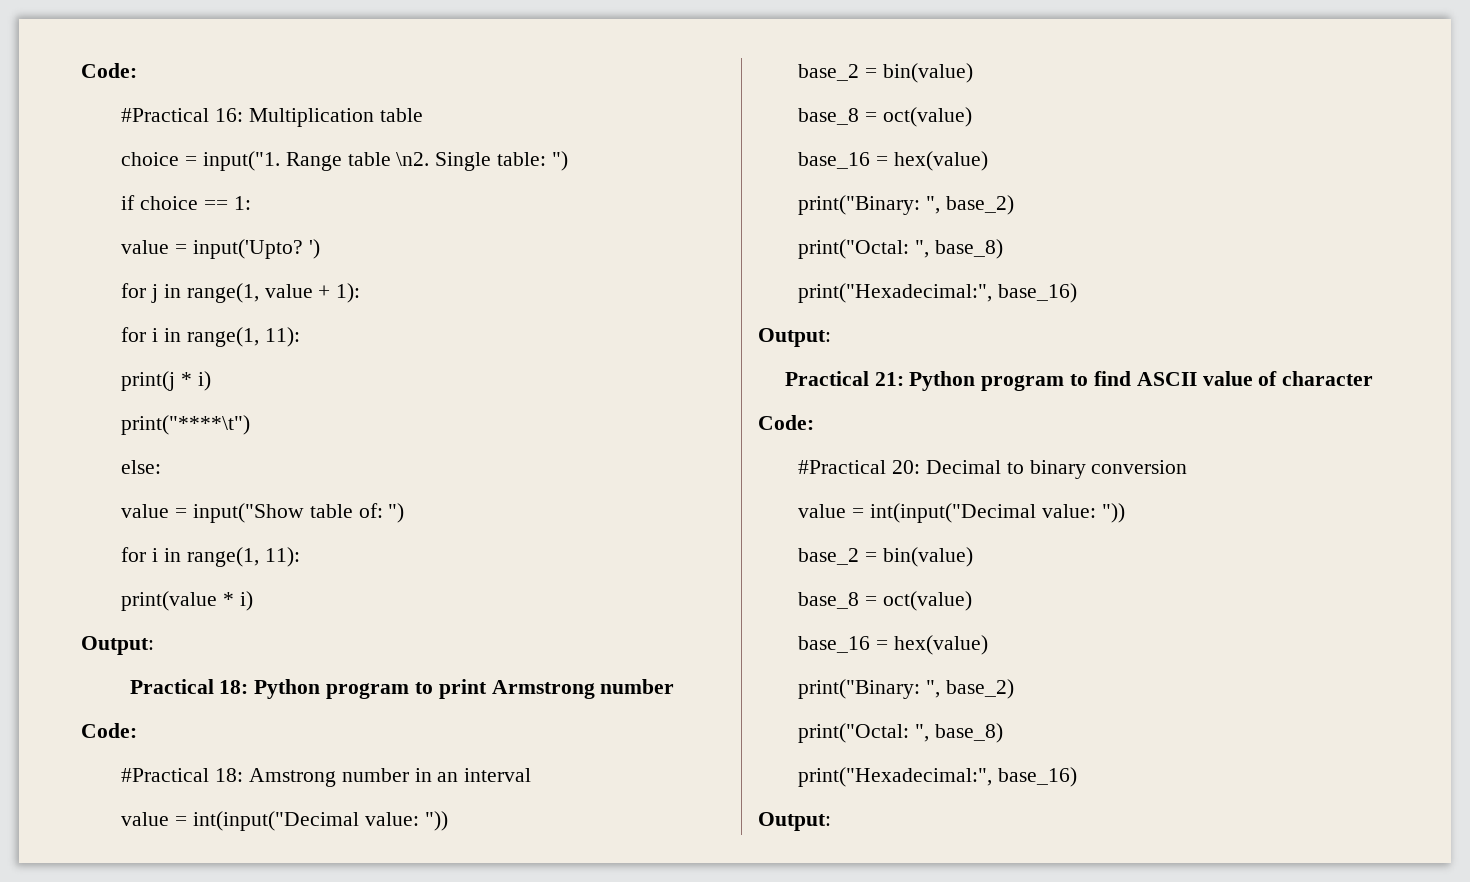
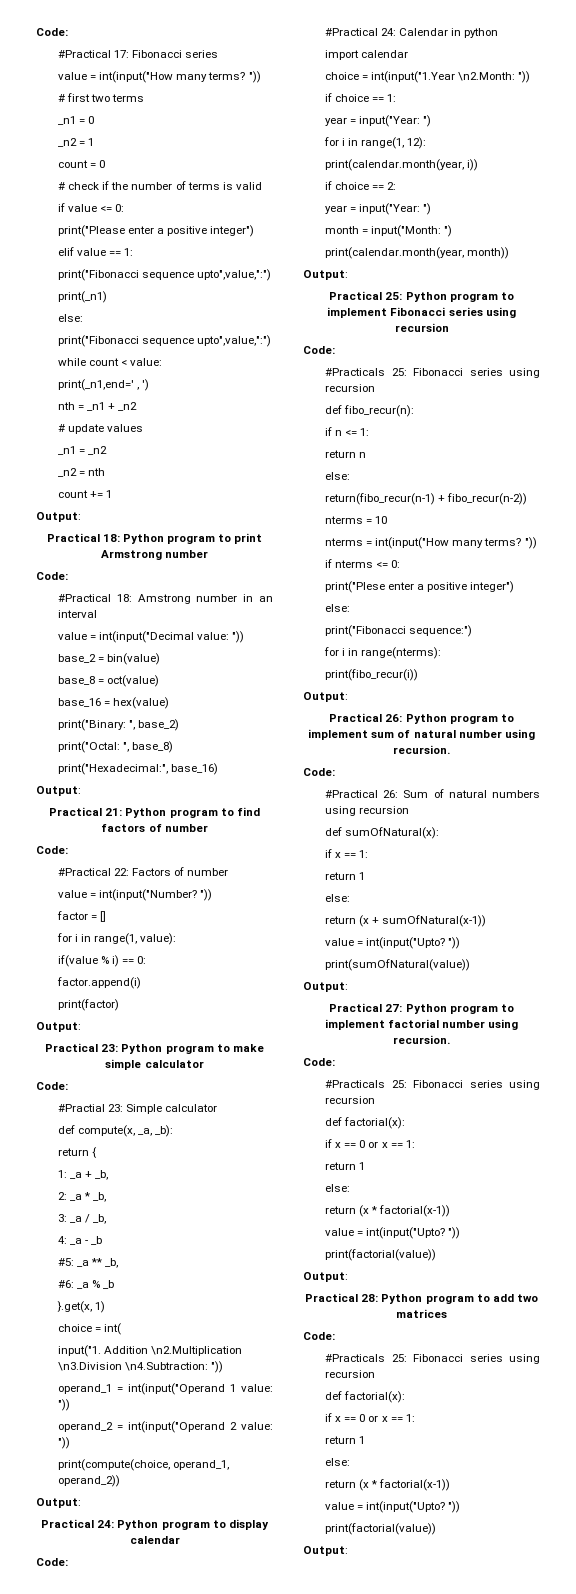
[81,63,137,78] [121,108,423,127] [121,151,568,171] [121,195,251,210] [121,239,320,259] [121,283,361,303] [121,327,300,347] [121,371,211,391] [121,415,251,435] [121,460,162,474] [121,503,405,523] [121,547,300,567] [121,591,253,611] Code: // #Practical 16: Multiplication table // choice = input("1. Range table \n2. Single table: ") // if choice == 1: // value = input('Upto? ') // for j in range(1, value + 1): // for i in range(1, 11): // print(j * i) // print("****\t") // else: // value = input("Show table of: ") // for i in range(1, 11): // print(value * i) -> [36,28,68,36] [58,50,219,58] [58,71,261,83] [58,93,145,102] [58,116,95,125] [58,138,95,147] [58,160,106,168] [58,181,262,190] [58,203,125,212] [58,225,255,237] [58,247,134,256] [58,269,272,281] [58,291,108,303] [58,314,84,322] [58,335,272,347] [58,358,163,366] [58,379,150,391] [58,402,138,411] [58,424,144,434] [58,446,108,455] [58,468,106,477] [58,490,113,498] Code: // #Practical 17: Fibonacci series // value = int(input("How many terms? ")) // # first two terms // _n1 = 0 // _n2 = 1 // count = 0 // # check if the number of terms is valid // if value <= 0: // print("Please enter a positive integer") // elif value == 1: // print("Fibonacci sequence upto",value,":") // print(_n1) // else: // print("Fibonacci sequence upto",value,":") // while count < value: // print(_n1,end=' , ') // nth = _n1 + _n2 // # update values // _n1 = _n2 // _n2 = nth // count += 1
[1136,371,1374,386] [758,415,814,430] [798,460,1188,479] [798,503,1125,523] [798,547,973,567] [798,591,972,611] [798,635,988,655] [798,679,1014,699] [798,723,1003,743] [798,767,1078,787] ASCII value of character // Code: // #Practical 20: Decimal to binary conversion // value = int(input("Decimal value: ")) // base_2 = bin(value) // base_8 = oct(value) // base_16 = hex(value) // print("Binary: ", base_2) // print("Octal: ", base_8) // print("Hexadecimal:", base_16) -> [101,824,208,832] [36,846,68,854] [58,867,229,876] [58,889,213,901] [57,911,107,922] [57,933,177,945] [58,955,147,967] [57,977,142,989] [58,999,120,1011] [36,1022,81,1032] [45,1043,264,1054] [105,1059,204,1070] [36,1082,68,1090] [58,1104,218,1114] [58,1125,174,1137] [58,1147,98,1158] [58,1170,109,1180] [58,1192,107,1202] [58,1214,107,1224] [58,1236,103,1245] [58,1258,119,1268] [58,1280,115,1289] [57,1301,106,1313] [58,1323,122,1335] [58,1345,243,1357] [58,1361,224,1373] [58,1383,273,1395] [58,1399,71,1411] [58,1421,273,1433] [58,1437,71,1449] [58,1459,230,1471] [58,1475,121,1487] [36,1498,81,1508] [41,1519,269,1530] [129,1536,180,1544] [36,1558,68,1566] [325,28,499,38] [325,50,409,60] [325,71,531,83] [325,93,397,102] [325,115,432,127] [324,137,427,149] [325,159,479,171] [325,181,397,190] [325,203,432,215] [325,225,453,237] [325,247,510,259] [303,270,348,280] [329,291,514,302] [327,307,516,318] [394,323,449,332] [303,346,335,354] [325,368,540,378] [325,384,376,392] [325,405,415,417] [325,427,370,436] [325,450,367,458] [325,472,351,480] [325,493,528,505] [325,516,388,524] [325,537,537,549] [325,559,401,568] [325,581,515,593] [325,604,351,612] [325,625,473,637] [324,647,442,659] [325,669,419,681] [303,692,348,702] [329,713,514,724] [308,729,535,740] [393,745,450,754] [303,768,335,776] [325,789,540,798] [325,806,410,816] [325,827,440,839] [325,849,369,858] [325,872,366,880] [325,894,351,902] [325,915,487,927] [325,937,461,949] [325,959,471,971] [303,982,348,992] [329,1003,514,1014] [324,1019,519,1030] [393,1035,450,1044] [303,1058,335,1066] [325,1080,540,1090] [325,1096,376,1104] [325,1117,406,1129] [325,1139,415,1148] [325,1162,366,1170] [325,1184,351,1192] [325,1205,451,1217] [325,1227,461,1239] [325,1249,437,1261] [303,1272,348,1282] [305,1293,538,1304] [396,1309,447,1318] [303,1332,335,1340] [325,1354,540,1364] [325,1370,376,1378] [325,1391,406,1403] [325,1413,415,1422] [325,1436,366,1444] [325,1458,351,1466] [325,1479,451,1491] [325,1501,461,1513] [325,1523,437,1535] factors of number // Code: // #Practical 22: Factors of number // value = int(input("Number? ")) // factor = [] // for i in range(1, value): // if(value % i) == 0: // factor.append(i) // print(factor) // Output: // Practical 23: Python program to make simple calculator // Code: // #Practial 23: Simple calculator // def compute(x, _a, _b): // return { // 1: _a + _b, // 2: _a * _b, // 3: _a / _b, // 4: _a - _b // #5: _a ** _b, // #6: _a % _b // }.get(x, 1) // choice = int( // input("1. Addition \n2.Multiplication \n3.Division \n4.Subtraction: ")) // operand_1 = int(input("Operand 1 value: ")) // operand_2 = int(input("Operand 2 value: ")) // print(compute(choice, operand_1, operand_2)) // Output: // Practical 24: Python program to display calendar // Code: // #Practical 24: Calendar in python // import calendar // choice = int(input("1.Year \n2.Month: ")) // if choice == 1: // year = input("Year: ") // for i in range(1, 12): // print(calendar.month(year, i)) // if choice == 2: // year = input("Year: ") // month = input("Month: ") // print(calendar.month(year, month)) // Output: // Practical 25: Python program to implement Fibonacci series using recursion // Code: // #Practicals 25: Fibonacci series using recursion // def fibo_recur(n): // if n <= 1: // return n // else: // return(fibo_recur(n-1) + fibo_recur(n-2)) // nterms = 10 // nterms = int(input("How many terms? ")) // if nterms <= 0: // print("Plese enter a positive integer") // else: // print("Fibonacci sequence:") // for i in range(nterms): // print(fibo_recur(i)) // Output: // Practical 26: Python program to implement sum of natural number using recursion. // Code: // #Practical 26: Sum of natural numbers using recursion // def sumOfNatural(x): // if x == 1: // return 1 // else: // return (x + sumOfNatural(x-1)) // value = int(input("Upto? ")) // print(sumOfNatural(value)) // Output: // Practical 27: Python program to implement factorial number using recursion. // Code: // #Practicals 25: Fibonacci series using recursion // def factorial(x): // if x == 0 or x == 1: // return 1 // else: // return (x * factorial(x-1)) // value = int(input("Upto? ")) // print(factorial(value)) // Output: // Practical 28: Python program to add two matrices // Code: // #Practicals 25: Fibonacci series using recursion // def factorial(x): // if x == 0 or x == 1: // return 1 // else: // return (x * factorial(x-1)) // value = int(input("Upto? ")) // print(factorial(value))

